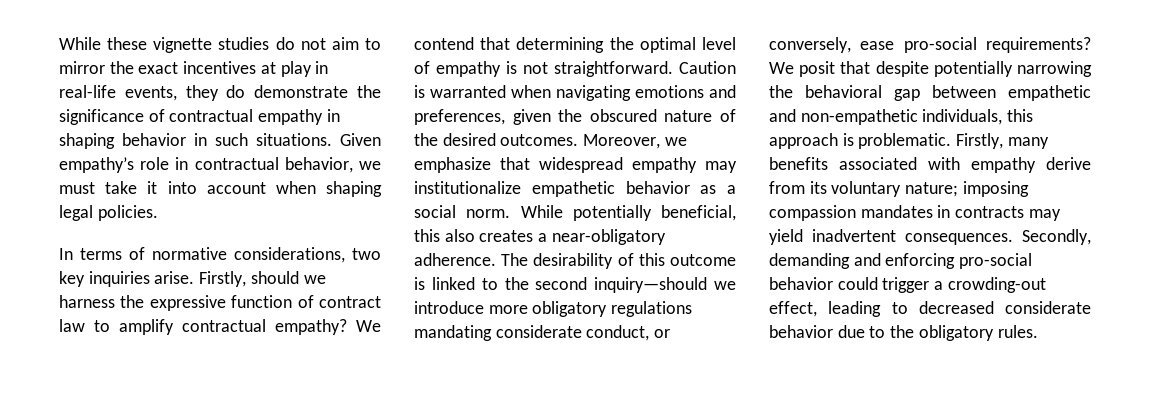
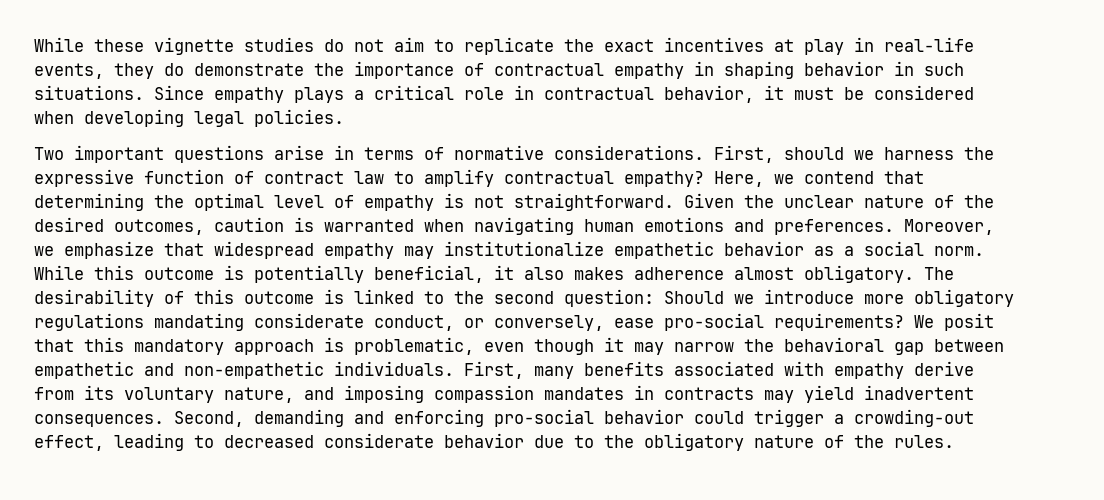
[59,61,105,74] mirror -> [464,37,554,55] replicate
[59,109,144,125] significance -> [354,61,454,79] importance
[340,133,381,146] [59,157,381,173] [59,181,382,197] [59,205,158,221] [59,247,381,263] [59,271,247,287] Given empathy’s role in contractual behavior, we must take it into account when shaping legal policies. // In terms of normative considerations, two key inquiries arise. Firstly, -> [154,85,974,103] [34,109,344,127] [34,145,774,163] Since empathy plays a critical role in contractual behavior, it must be considered when developing legal policies. // Two important questions arise in terms of normative considerations. First,
[356,320,381,332] We -> [714,171,794,187] Here, we
[679,61,736,74] Caution -> [684,193,994,208] [34,217,284,235] Given the unclear nature of the desired outcomes, caution
(631, 93) none -> [584,219,634,232] human
[414,109,736,125] [414,133,579,146] preferences, given the obscured nature of the desired outcomes. -> [774,219,894,235] preferences.
[572,205,736,221] [414,229,666,245] [414,253,496,266] potentially beneficial, this also creates a near-obligatory adherence. -> [94,265,914,283] this outcome is potentially beneficial, it also makes adherence almost obligatory.
[594,277,708,293] inquiry—should -> [564,289,724,307] question: Should
[875,61,1092,77] despite potentially narrowing -> [84,337,734,355] this mandatory approach is problematic, even though it may narrow
[922,109,1034,125] [769,133,1004,149] individuals, this approach is problematic. Firstly, -> [334,361,524,379] individuals. First,
[905,182,959,197] nature; -> [224,387,334,403] nature, and
[1022,229,1091,245] Secondly, -> [174,411,244,427] Second,
(994, 333) none -> [754,435,884,448] nature of the

